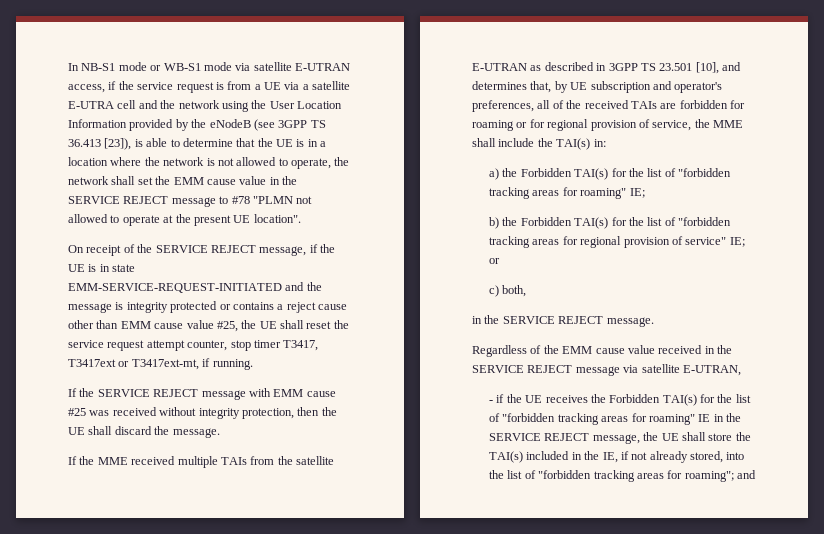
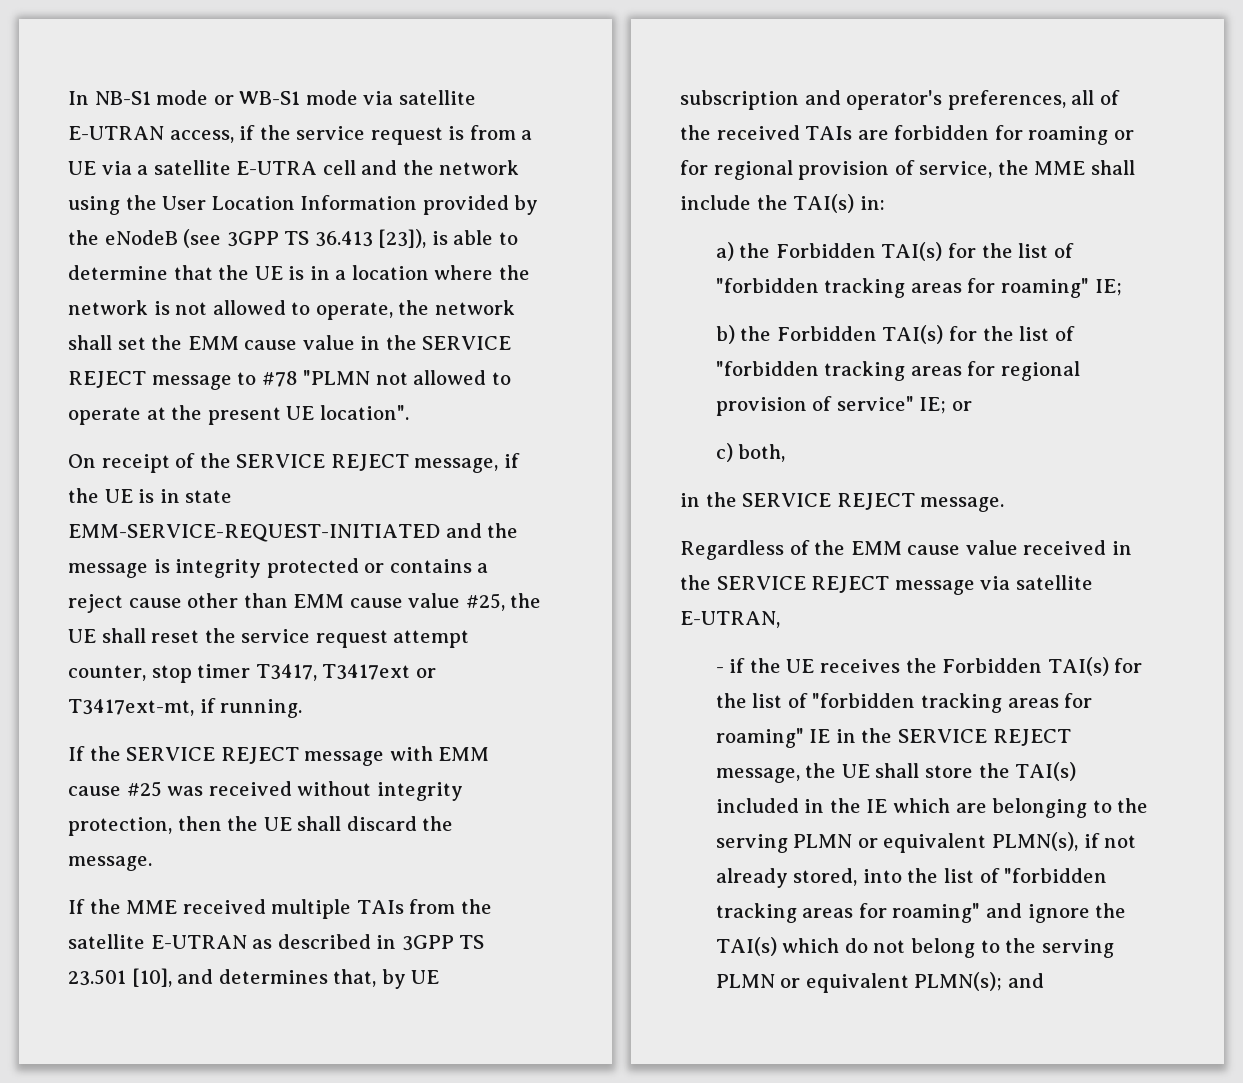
[602,452,618,463] IE, -> [866,798,1149,818] [715,832,1078,853] IE which are belonging to the serving PLMN or equivalent PLMN(s),
[684,471,734,482] roaming"; -> [892,903,1127,923] [715,937,1114,958] [715,972,1003,993] roaming" and ignore the TAI(s) which do not belong to the serving PLMN or equivalent PLMN(s);

